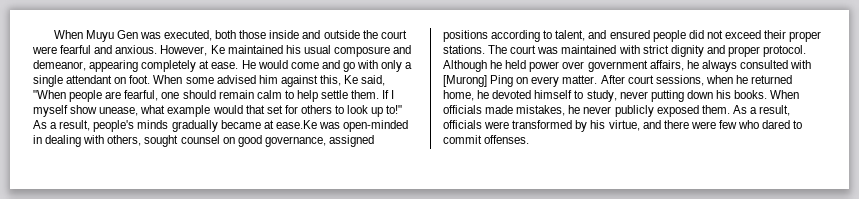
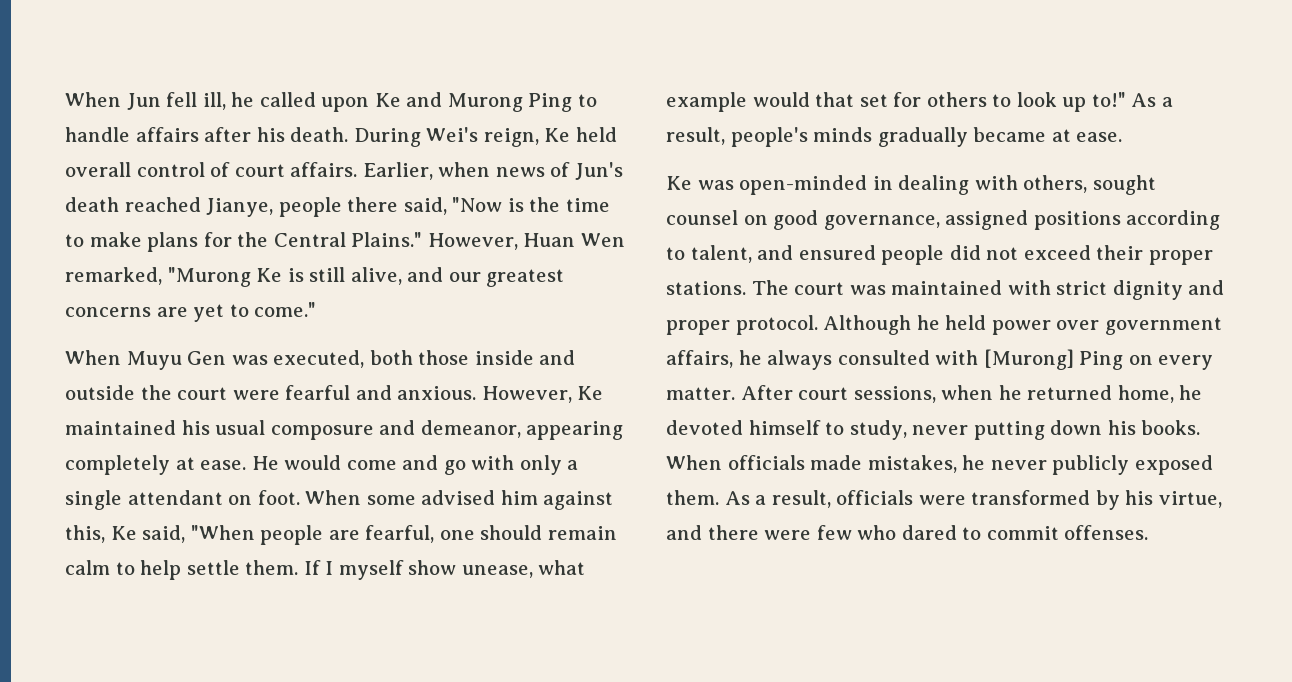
[53,30,83,39] When -> [65,92,597,112] [65,127,617,147] [65,162,623,180] [65,197,610,217] [65,232,625,252] [65,267,565,287] [65,302,317,322] [65,350,121,365] When Jun fell ill, he called upon Ke and Murong Ping to handle affairs after his death. During Wei's reign, Ke held overall control of court affairs. Earlier, when news of Jun's death reached Jianye, people there said, "Now is the time to make plans for the Central Plains." However, Huan Wen remarked, "Murong Ke is still alive, and our greatest concerns are yet to come." // When
[275,120,317,129] ease.Ke -> [1076,132,1123,142] [666,176,692,190] ease. // Ke

